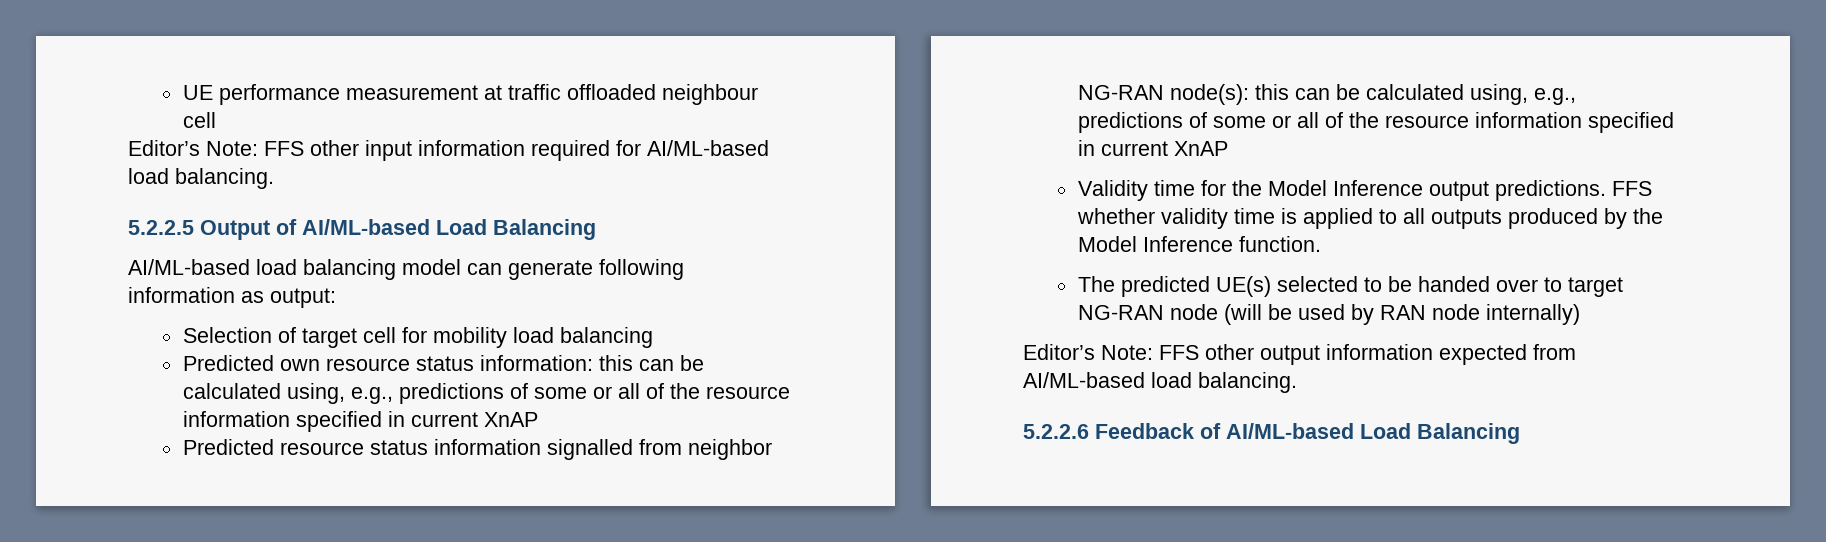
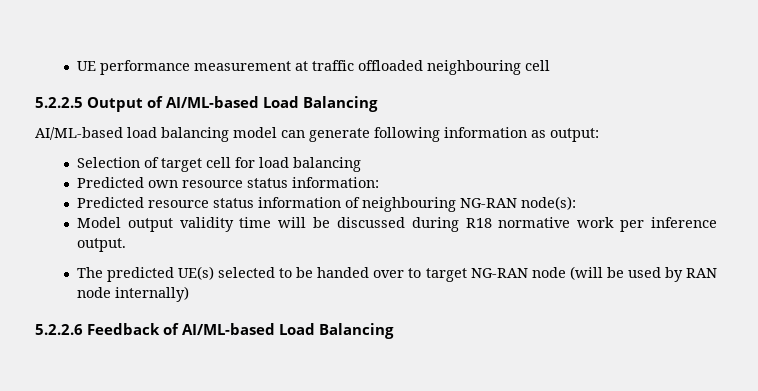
[661,84,758,105] [182,112,216,128] [128,140,769,161] [128,168,274,189] neighbour cell // Editor’s Note: FFS other input information required for AI/ML-based load balancing. -> [426,60,550,75] neighbouring cell
[432,327,507,348] mobility -> (255, 162) none
[598,355,704,371] [182,383,790,404] [182,411,538,432] this can be calculated using, e.g., predictions of some or all of the resource information specified in current XnAP -> (379, 182) none
[546,439,772,460] signalled from neighbor -> [344,197,456,212] of neighbouring
[1254,84,1576,105] [1077,112,1674,133] [1077,140,1228,156] [1077,180,1652,201] [1076,208,1663,229] [1077,236,1321,252] this can be calculated using, e.g., predictions of some or all of the resource information specified in current XnAP // Validity time for the Model Inference output predictions. FFS whether validity time is applied to all outputs produced by the Model Inference function. -> [76,217,717,232] [76,238,126,252] // Model output validity time will be discussed during R18 normative work per inference output.
[1023,344,1576,365] [1023,372,1297,393] // Editor’s Note: FFS other output information expected from AI/ML-based load balancing. -> (189, 294) none

